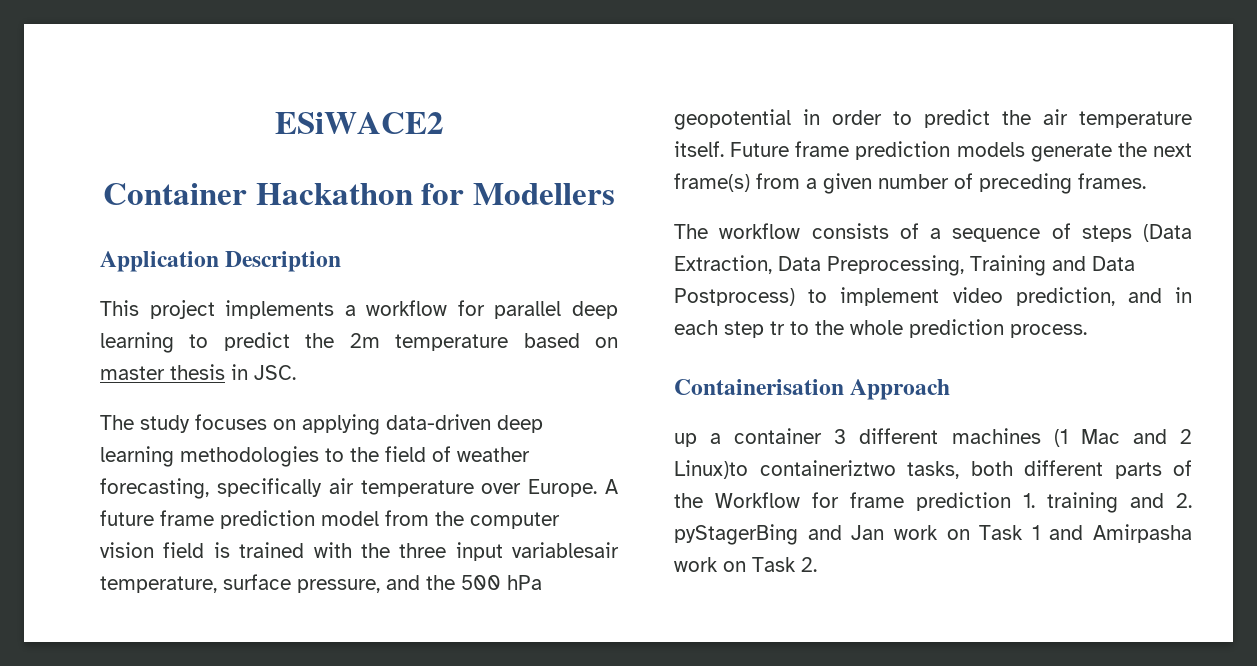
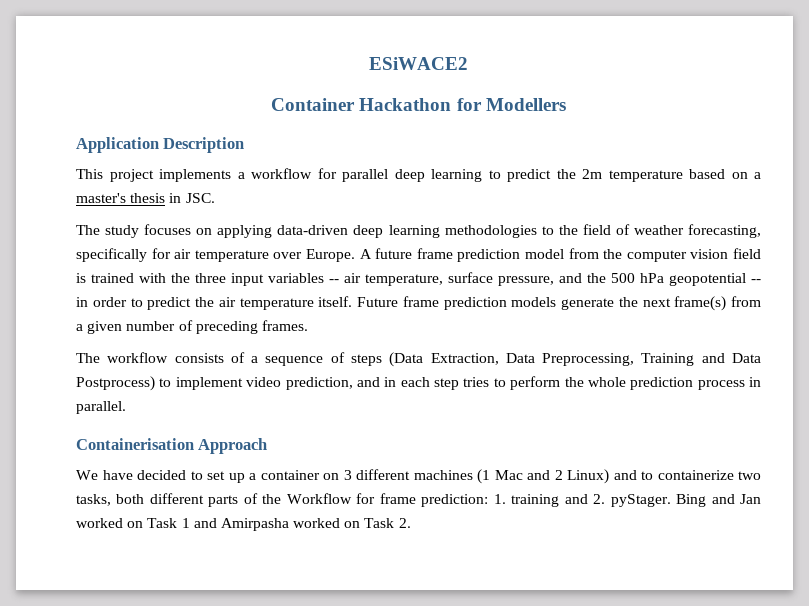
[100,366,165,380] master -> [754,172,761,179] [76,193,126,203] a master's
(322, 487) none -> [151,248,171,259] for
[512,542,619,558] variablesair -> [268,273,361,283] variables -- air
(791, 119) none -> [751,279,761,283] --
[770,319,1087,338] [674,379,951,400] tr to the whole prediction process. // Containerisation Approach // -> [463,376,761,390] [76,401,126,414] [76,438,268,454] [76,470,225,480] tries to perform the whole prediction process in parallel. // Containerisation Approach // We have decided to set
(823, 436) none -> [323,473,339,480] on
[674,460,896,479] Linux)to containeriztwo -> [567,469,761,484] Linux) and to containerize two
[916,492,1011,511] prediction -> [421,494,489,507] prediction:
[674,524,798,545] pyStagerBing -> [610,494,707,507] pyStager. Bing
[893,525,938,540] work -> [76,518,123,528] worked
[674,557,718,572] work -> [293,518,341,528] worked

